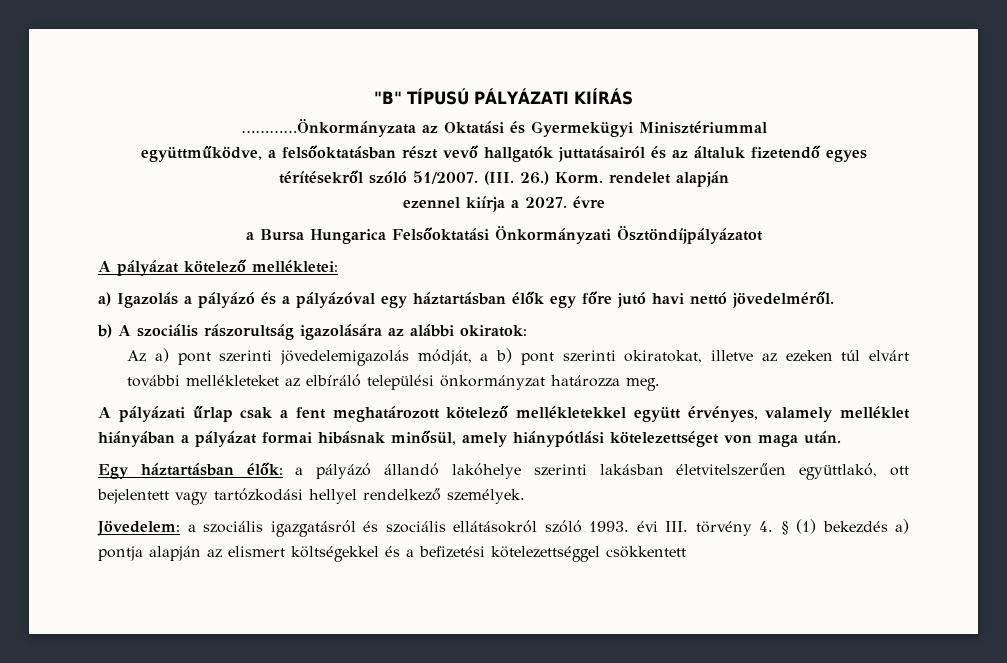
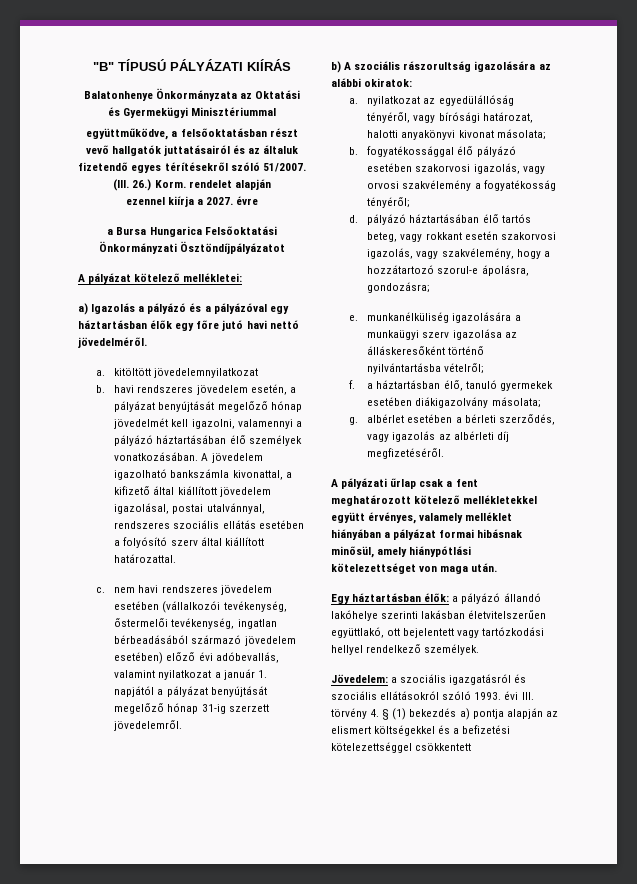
[240,119,416,137] …………Önkormányzata -> [83,88,237,101] Balatonhenye Önkormányzata
(834, 299) none -> [96,368,259,378] [96,384,296,395] [114,401,302,412] [114,418,302,429] [114,435,302,446] [114,452,263,463] [114,469,292,480] [114,486,271,497] [114,503,265,514] [114,520,304,529] [114,537,264,548] [114,554,177,563] [96,585,272,595] [114,601,287,613] [114,618,277,629] [114,635,296,646] [114,652,279,664] [114,669,267,680] [114,686,267,697] [114,703,269,714] [114,720,183,731] // a. kitöltött jövedelemnyilatkozat // b. havi rendszeres jövedelem esetén, a pályázat benyújtását megelőző hónap jövedelmét kell igazolni, valamennyi a pályázó háztartásában élő személyek vonatkozásában. A jövedelem igazolható bankszámla kivonattal, a kifizető által kiállított jövedelem igazolásal, postai utalvánnyal, rendszeres szociális ellátás esetében a folyósító szerv által kiállított határozattal. // c. nem havi rendszeres jövedelem esetében (vállalkozói tevékenység, őstermelői tevékenység, ingatlan bérbeadásából származó jövedelem esetében) előző évi adóbevallás, valamint nyilatkozat a január 1. napjától a pályázat benyújtását megelőző hónap 31-ig szerzett jövedelemről.
[127,348,909,366] [127,374,661,391] Az a) pont szerinti jövedelemigazolás módját, a b) pont szerinti okiratokat, illetve az ezeken túl elvárt további mellékleteket az elbíráló települési önkormányzat határozza meg. -> [349,95,514,106] [367,112,533,123] [367,129,546,140] [349,146,516,157] [367,163,545,174] [367,180,556,191] [367,197,411,208] [349,214,531,225] [367,231,556,242] [367,248,550,259] [367,265,529,276] [367,282,431,293] [349,312,521,323] [367,329,517,340] [367,346,485,355] [367,363,485,374] [349,380,553,391] [367,397,541,408] [349,414,555,425] [367,431,509,442] [367,448,445,459] a. nyilatkozat az egyedülállóság tényéről, vagy bírósági határozat, halotti anyakönyvi kivonat másolata; // b. fogyatékossággal élő pályázó esetében szakorvosi igazolás, vagy orvosi szakvélemény a fogyatékosság tényéről; // d. pályázó háztartásában élő tartós beteg, vagy rokkant esetén szakorvosi igazolás, vagy szakvélemény, hogy a hozzátartozó szorul-e ápolásra, gondozásra; // e. munkanélküliség igazolására a munkaügyi szerv igazolása az álláskeresőként történő nyilvántartásba vételről; // f. a háztartásban élő, tanuló gyermekek esetében diákigazolvány másolata; // g. albérlet esetében a bérleti szerződés, vagy igazolás az albérleti díj megfizetéséről.

